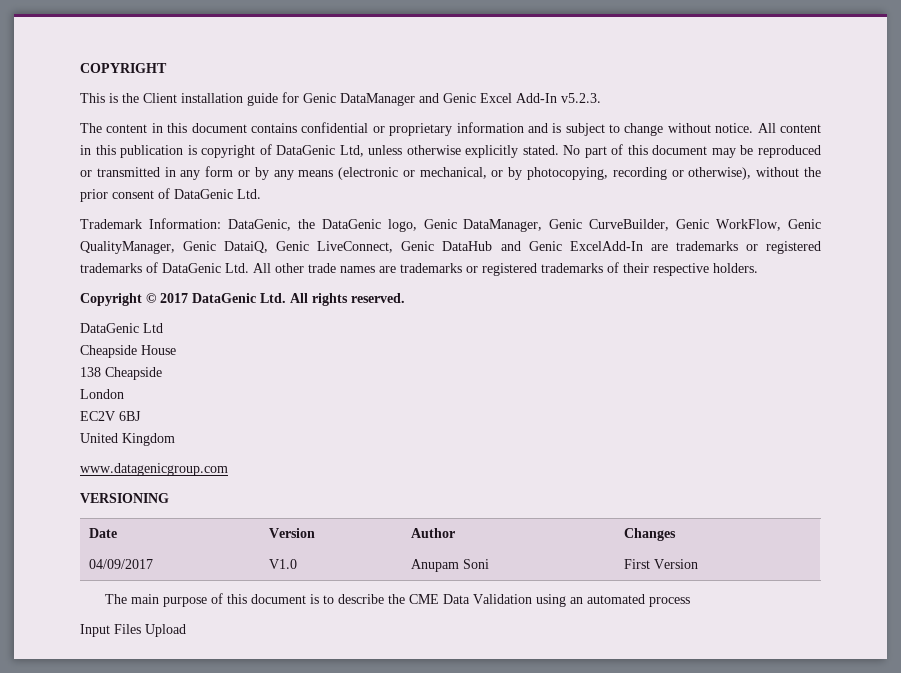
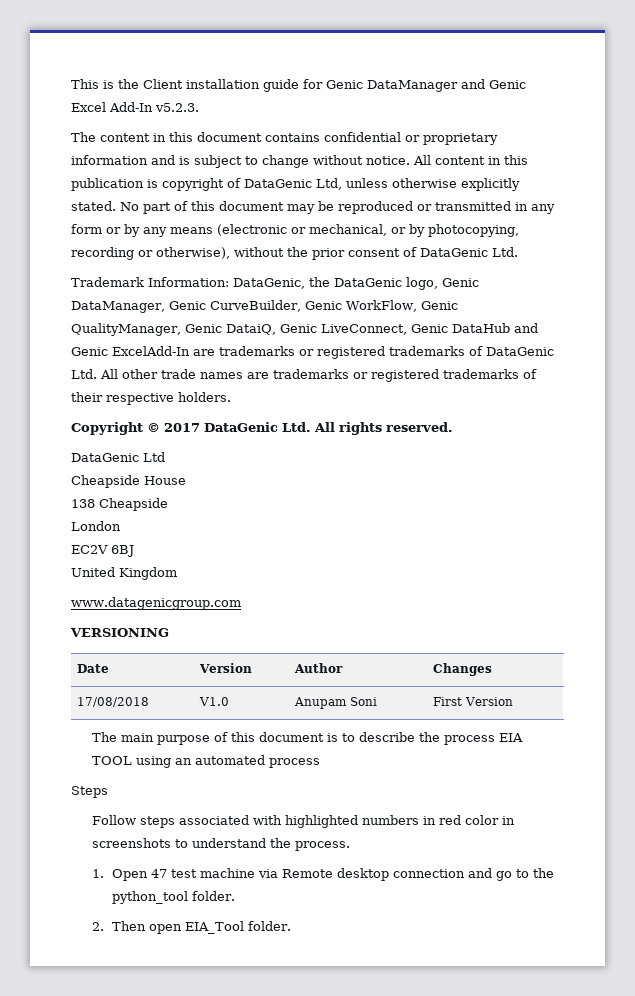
[80,63,167,73] COPYRIGHT // -> (71, 84) none
[88,559,153,569] 04/09/2017 -> [77,697,150,707] 17/08/2018
[409,594,533,604] CME Data Validation -> [443,733,523,745] [91,756,132,765] process EIA TOOL
[80,624,186,637] Input Files Upload -> [71,786,108,798] [91,815,515,828] [91,838,350,851] [91,868,555,881] [112,891,236,904] [91,921,292,934] Steps // Follow steps associated with highlighted numbers in red color in screenshots to understand the process. // 1. Open 47 test machine via Remote desktop connection and go to the python_tool folder. // 2. Then open EIA_Tool folder.

